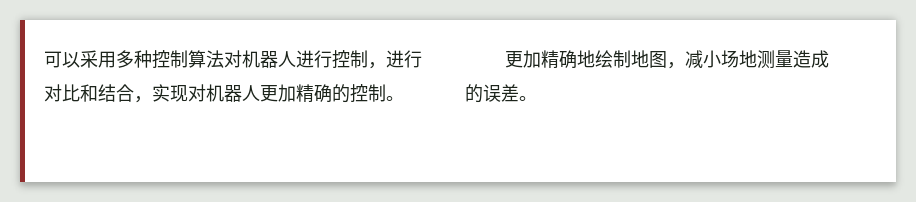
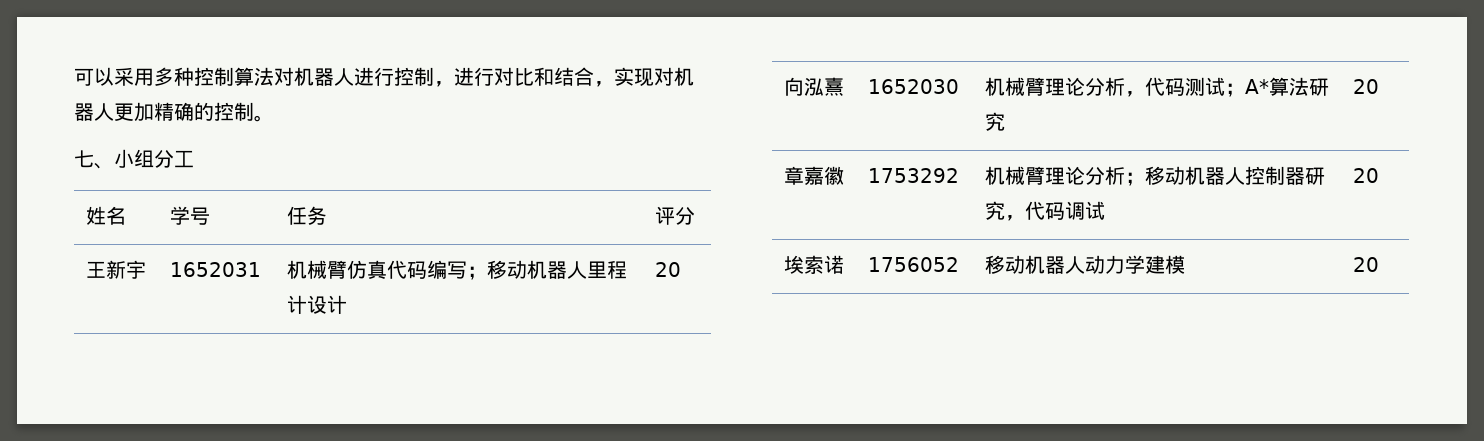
[505,50,830,69] [465,84,537,103] 更加精确地绘制地图，减小场地测量造成的误差。 -> [74,149,194,169] [86,206,127,225] [170,206,211,225] [287,206,328,225] [655,206,696,225] [86,260,147,279] [170,262,262,277] [287,260,628,280] [287,295,348,314] [655,262,682,277] [784,77,845,96] [868,79,960,94] [985,77,1330,97] [985,112,1006,131] [1353,79,1380,94] [784,166,845,185] [868,168,960,183] [985,166,1326,186] [985,201,1106,221] [1353,168,1380,183] [784,255,845,274] [868,257,960,272] [985,255,1186,274] [1353,257,1380,272] 七、小组分工 // 姓名 | 学号 | 任务 | 评分 // 王新宇 | 1652031 | 机械臂仿真代码编写；移动机器人里程计设计 | 20 // 向泓熹 | 1652030 | 机械臂理论分析，代码测试；A*算法研究 | 20 // 章嘉徽 | 1753292 | 机械臂理论分析；移动机器人控制器研究，代码调试 | 20 // 埃索诺 | 1756052 | 移动机器人动力学建模 | 20

